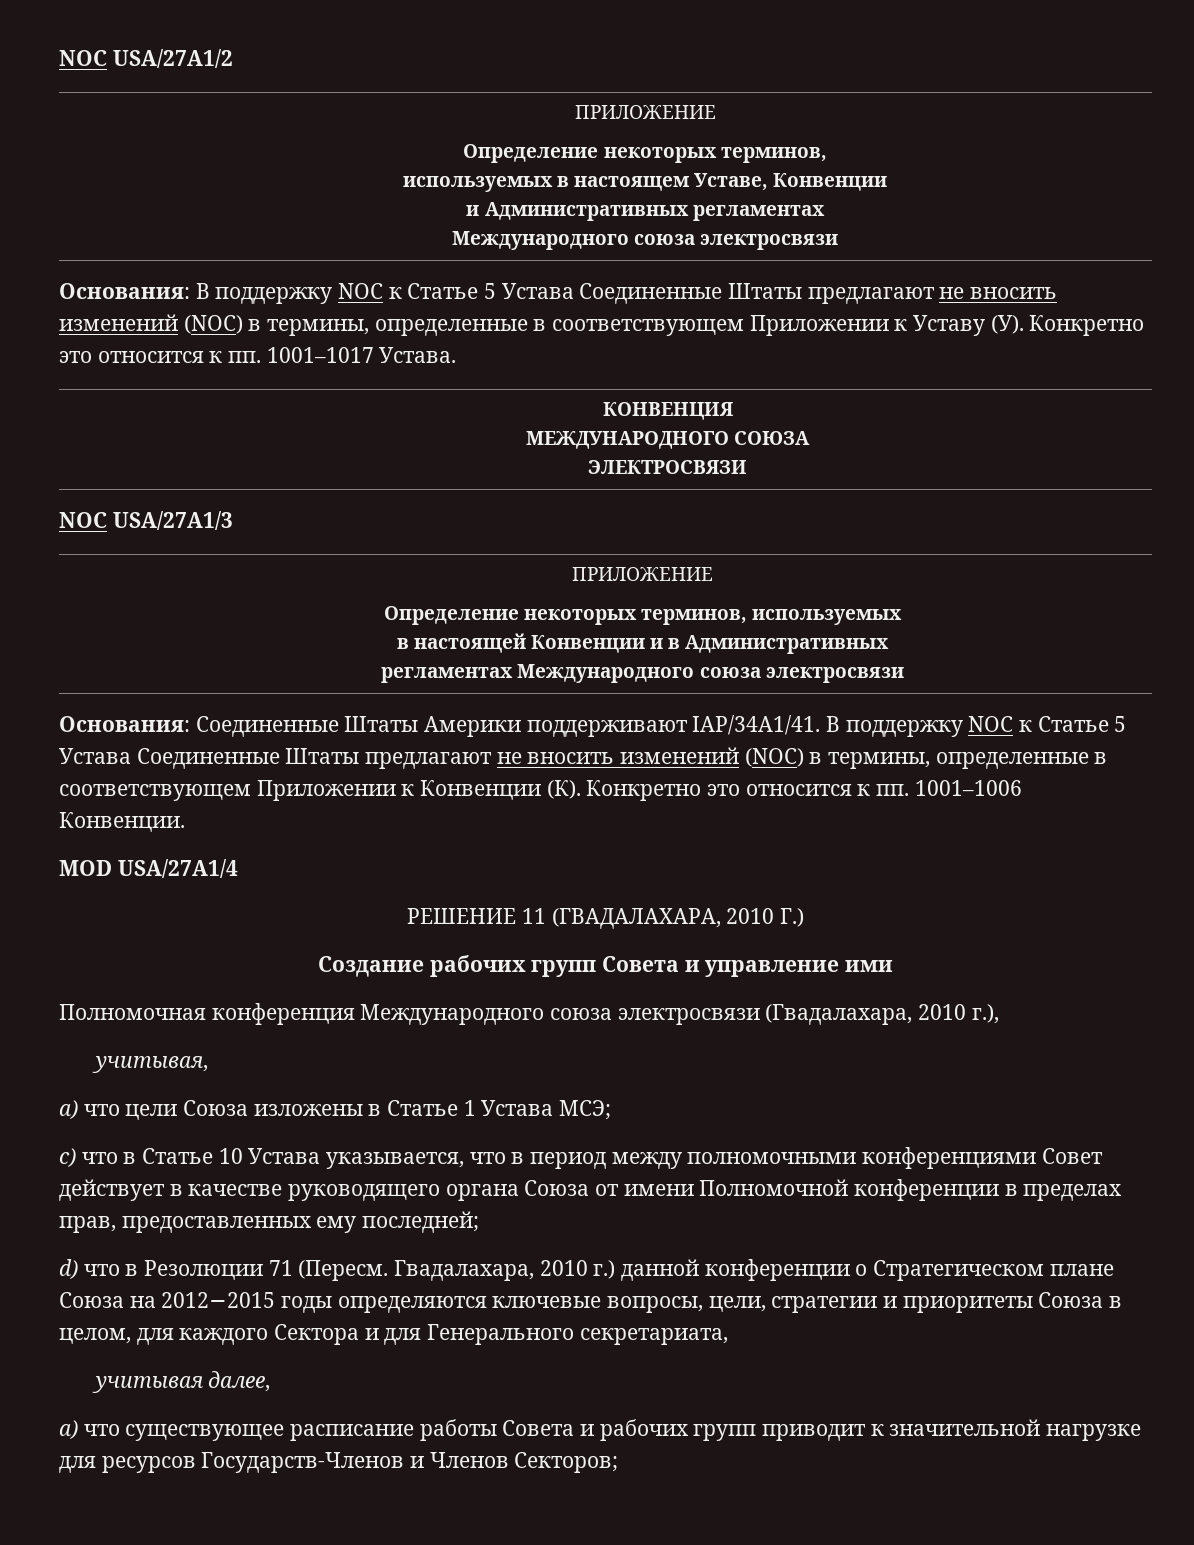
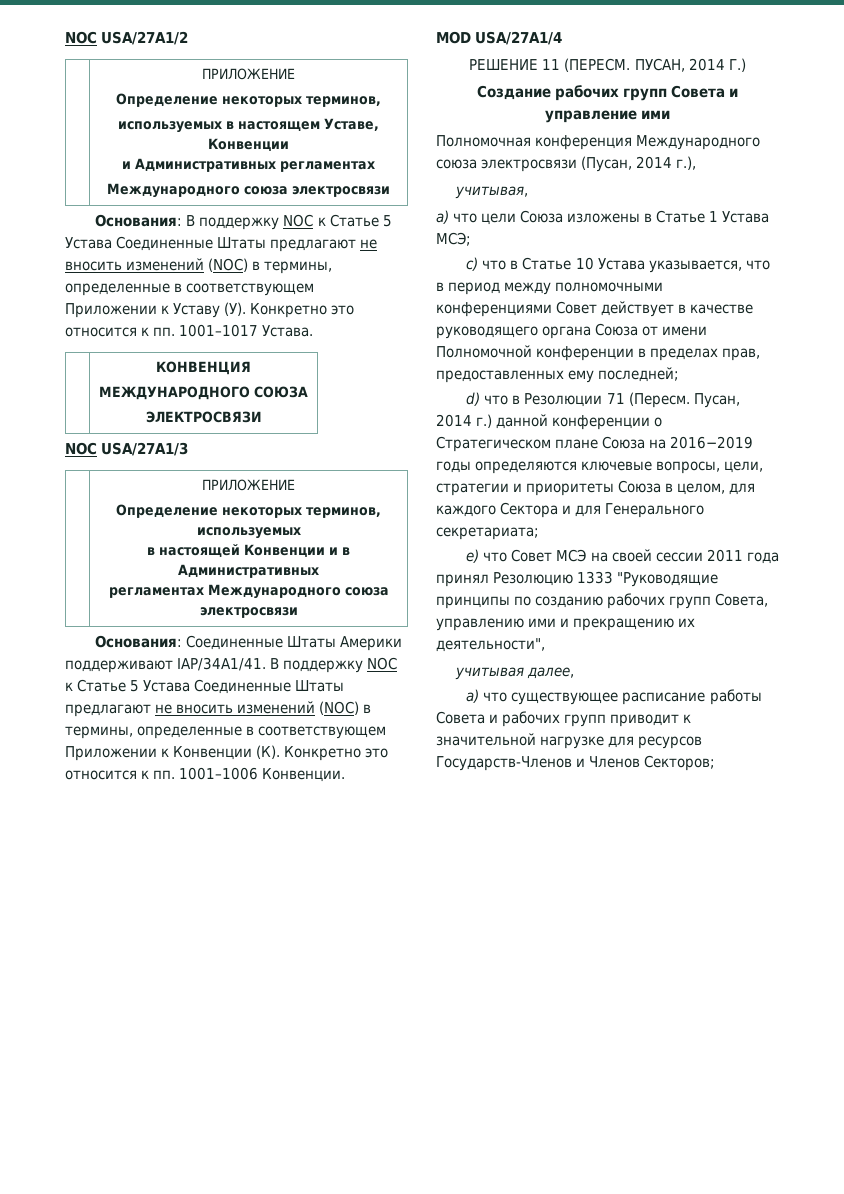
[551,908,775,929] (ГВАДАЛАХАРА, 2010 -> [564,58,725,72] (ПЕРЕСМ. ПУСАН, 2014
[765,1004,967,1025] (Гвадалахара, 2010 -> [581,156,673,172] (Пусан, 2014
[394,1260,588,1281] Гвадалахара, 2010 -> [693,393,740,408] [436,414,472,427] Пусан, 2014
[161,1292,276,1308] 2012−2015 -> [670,436,754,449] 2016−2019
[579,1328,728,1345] секретариата, -> [436,527,539,540] [466,549,779,564] [436,571,719,587] [436,593,769,609] [436,618,696,631] [436,638,545,652] секретариата; // e) что Совет МСЭ на своей сессии 2011 года принял Резолюцию 1333 "Руководящие принципы по созданию рабочих групп Совета, управлению ими и прекращению их деятельности",

